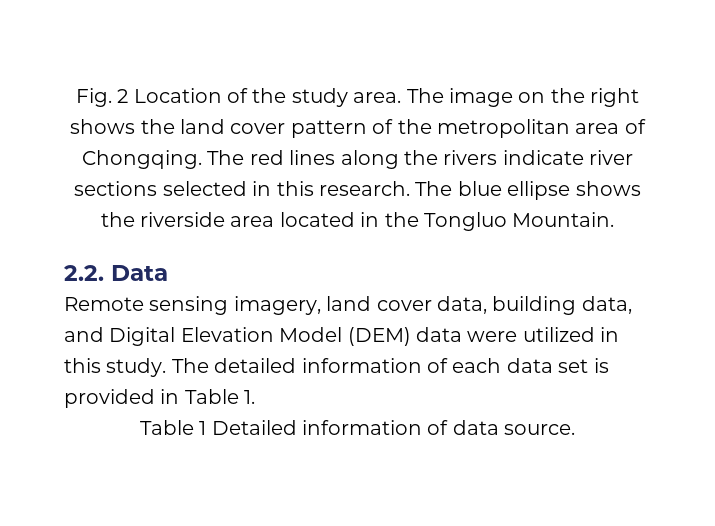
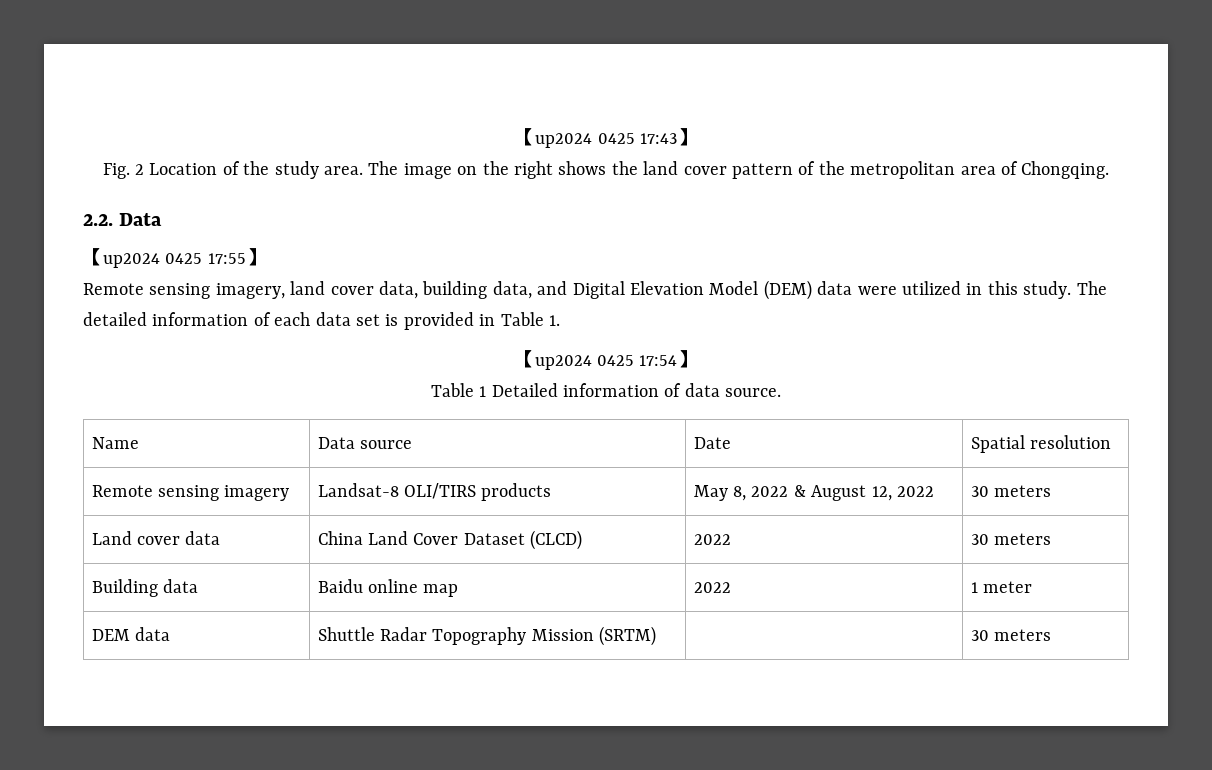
(75, 97) none -> [515,128,697,148] 【up2024 0425 17:43】 //
[207,150,634,169] [74,181,641,200] [100,212,615,231] [64,265,168,281] The red lines along the rivers indicate river sections selected in this research. The blue ellipse shows the riverside area located in the Tongluo Mountain. // 2.2. Data -> [83,213,163,226] [83,248,266,268] // 2.2. Data // 【up2024 0425 17:55】
(256, 397) none -> [514,350,698,370] // 【up2024 0425 17:54】
(576, 429) none -> [91,437,139,449] [317,437,413,449] [693,437,731,449] [970,435,1112,453] [91,485,290,501] [317,483,552,501] [693,485,935,501] [970,485,1052,497] [91,531,221,545] [317,530,583,550] [693,534,731,545] [970,533,1052,545] [91,579,199,597] [317,579,459,597] [693,582,731,593] [970,581,1033,593] [91,627,171,641] [317,626,657,646] [970,629,1052,641] // Name | Data source | Date | Spatial resolution // Remote sensing imagery | Landsat-8 OLI/TIRS products | May 8, 2022 & August 12, 2022 | 30 meters // Land cover data | China Land Cover Dataset (CLCD) | 2022 | 30 meters // Building data | Baidu online map | 2022 | 1 meter // DEM data | Shuttle Radar Topography Mission (SRTM) | | 30 meters

